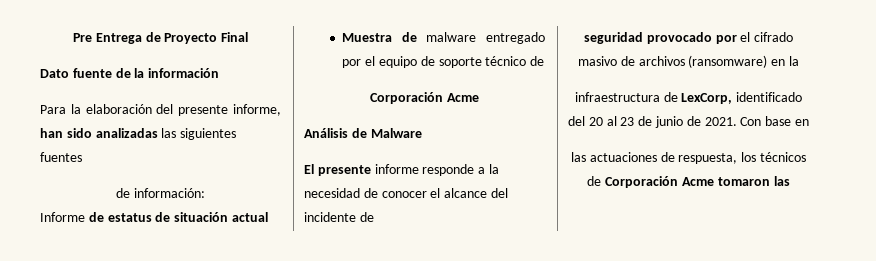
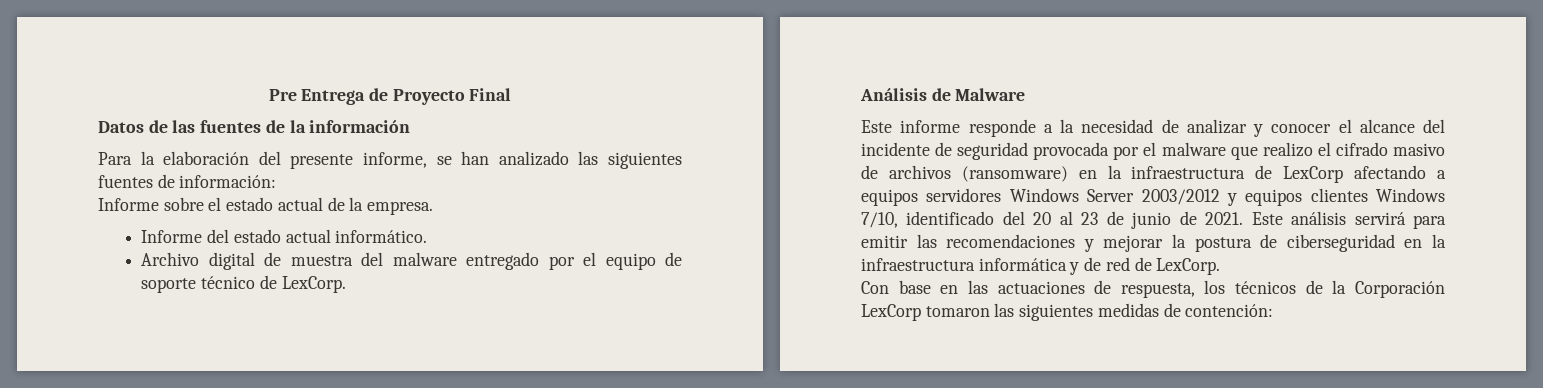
[40,68,112,78] Dato fuente -> [98,120,262,133] Datos de las fuentes
[40,128,158,138] han sido analizadas -> [436,151,569,166] se han analizado
(82, 157) // -> (153, 181) none
[88,212,268,222] [342,32,417,42] de estatus de situación actual // Muestra de -> [163,197,434,215] [141,229,428,243] [141,252,384,270] sobre el estado actual de la empresa. // Informe del estado actual informático. // Archivo digital de muestra del
[370,92,479,104] // Corporación Acme -> [281,276,346,293] LexCorp.
[304,164,371,176] El presente -> [861,120,892,133] Este
(378, 193) none -> [1186,119,1263,137] analizar y
[583,32,737,44] // seguridad provocado por -> [957,142,1313,160] seguridad provocada por el malware que realizo
(799, 61) // -> (1122, 172) none
[681,93,733,104] LexCorp, -> [1283,165,1446,183] [861,188,1445,206] [861,212,898,228] LexCorp afectando a equipos servidores Windows Server 2003/2012 y equipos clientes Windows 7/10,
(737, 121) none -> [1251,211,1446,229] [861,234,1446,252] [861,257,1221,275] Este análisis servirá para emitir las recomendaciones y mejorar la postura de ciberseguridad en la infraestructura informática y de red de LexCorp. //
(809, 122) // -> (959, 289) none
[605,176,790,188] Corporación Acme tomaron las -> [1332,280,1445,298] [861,303,1274,321] la Corporación LexCorp tomaron las siguientes medidas de contención:

